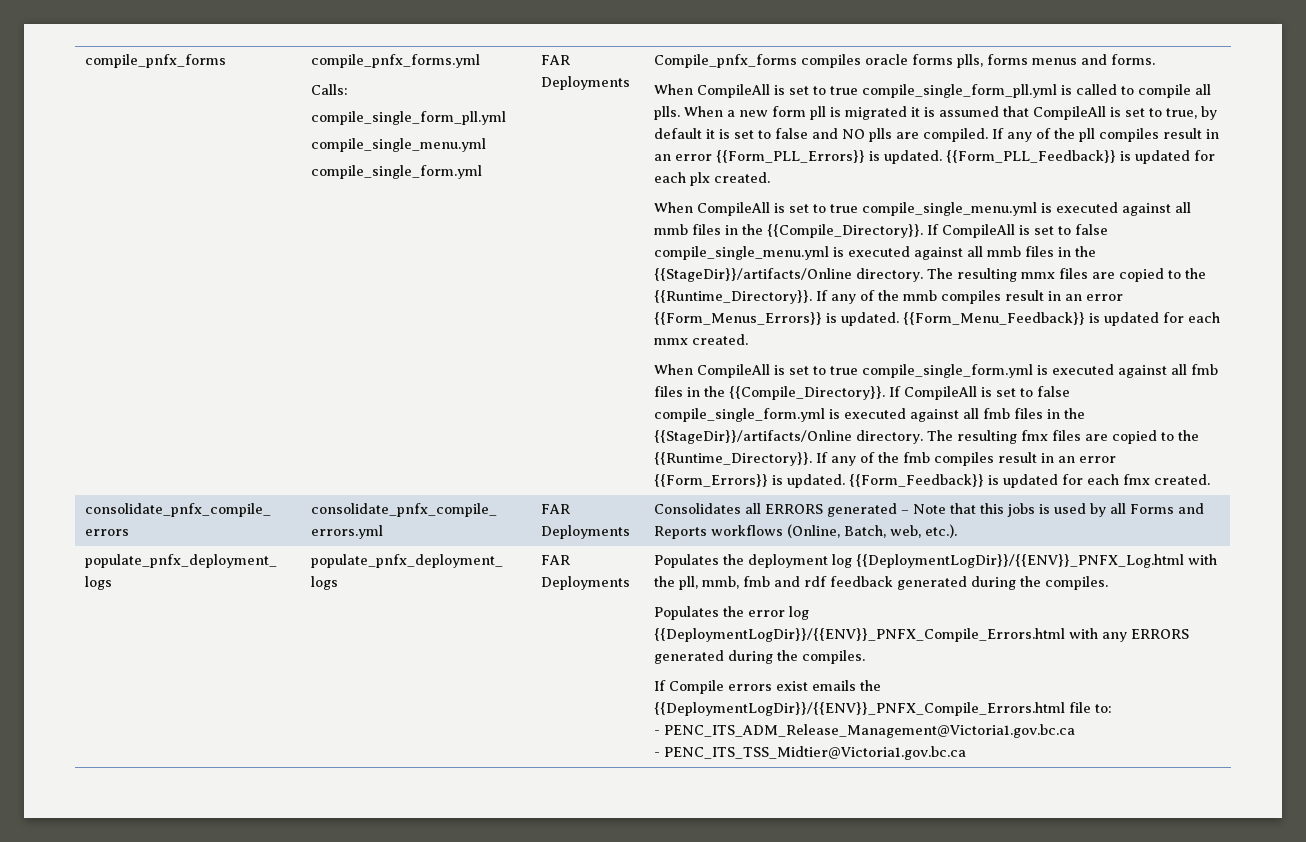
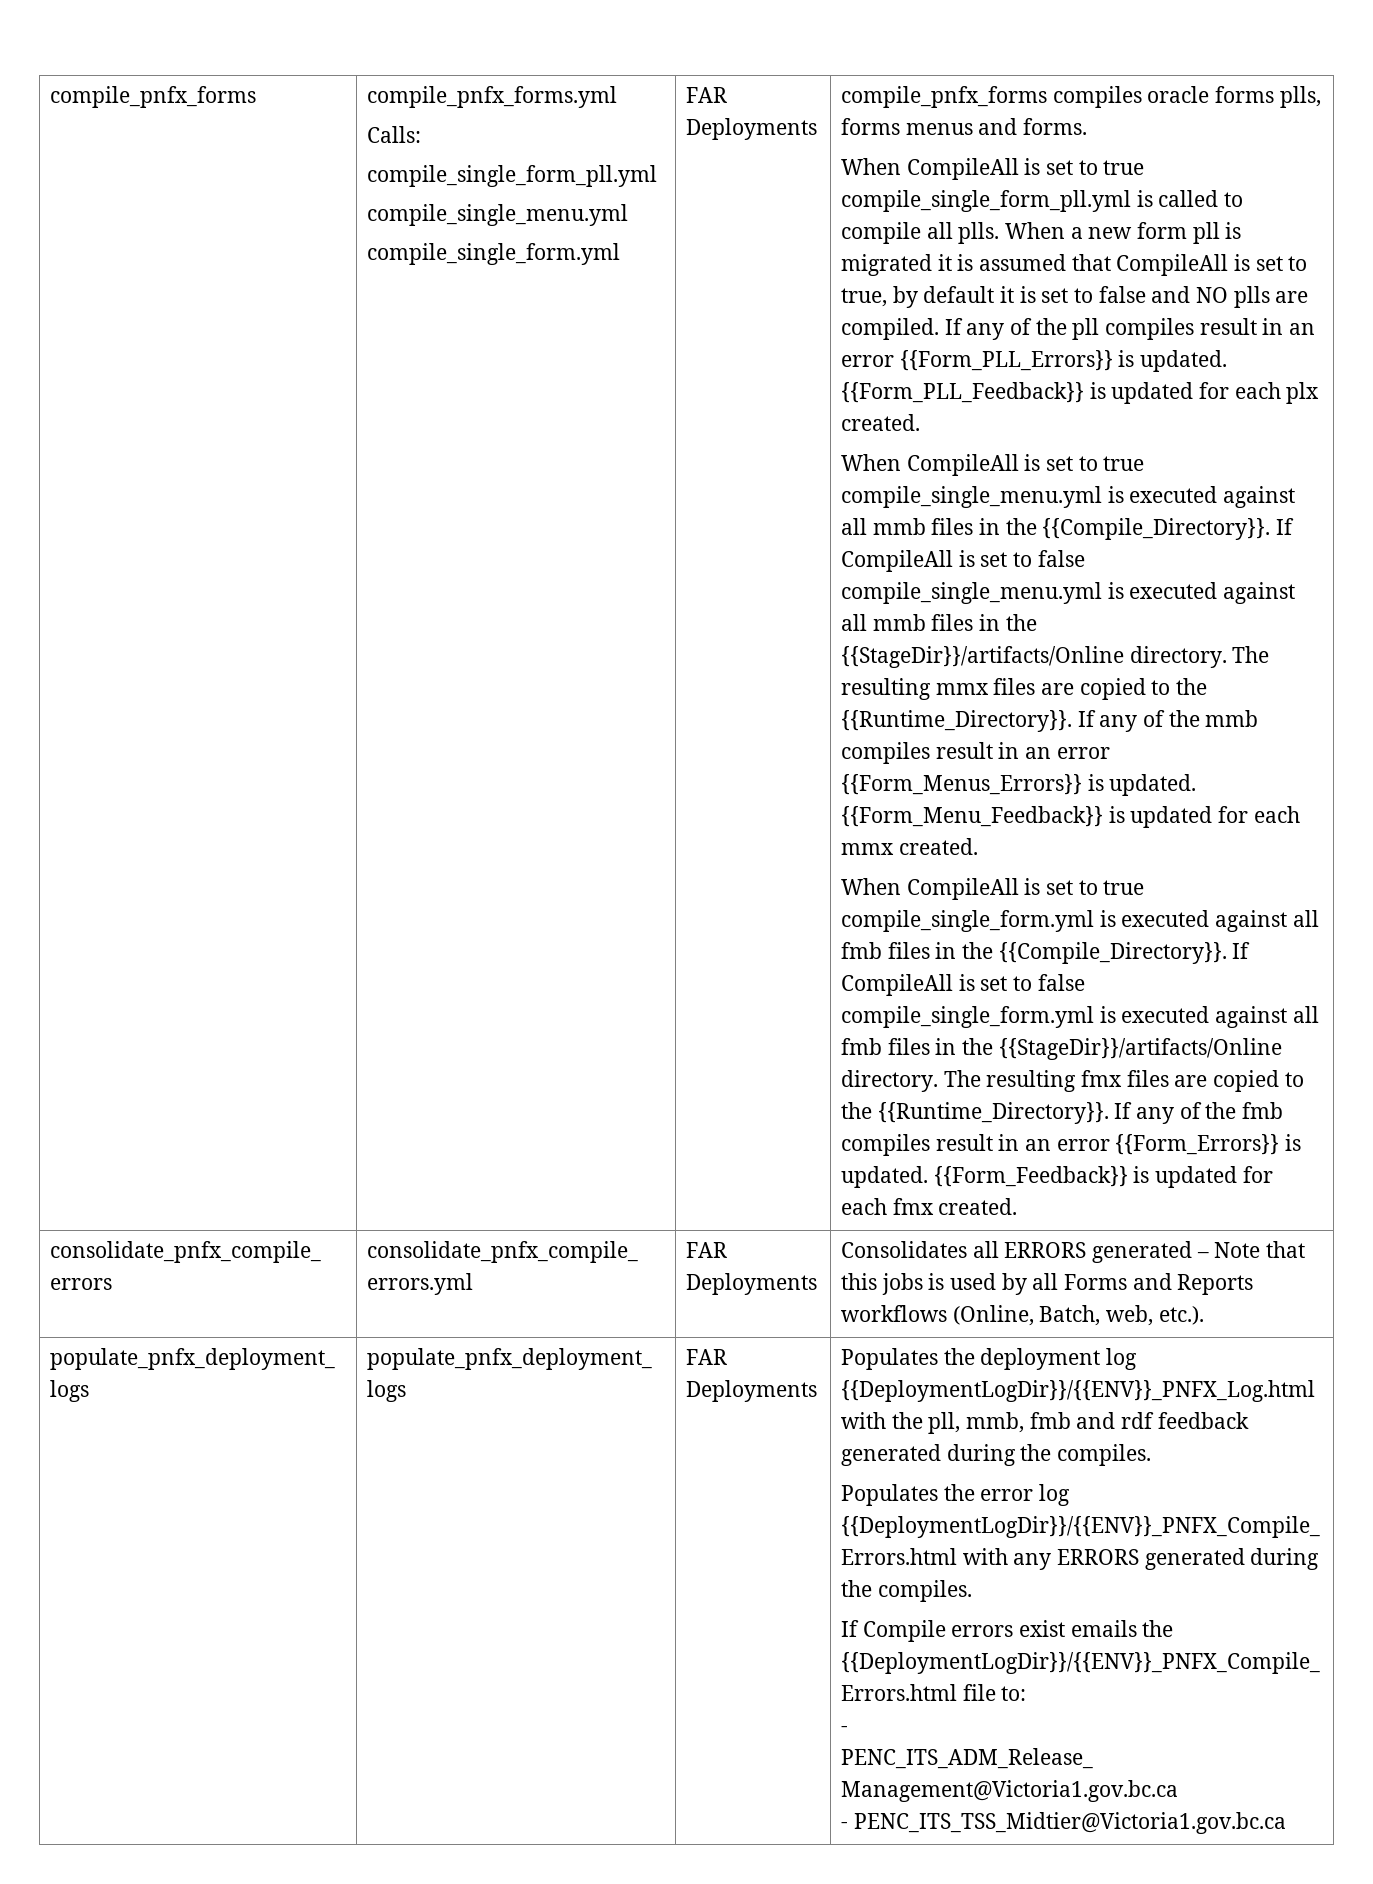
[654,54,798,68] Compile_pnfx_forms -> [841,86,1048,108] compile_pnfx_forms

